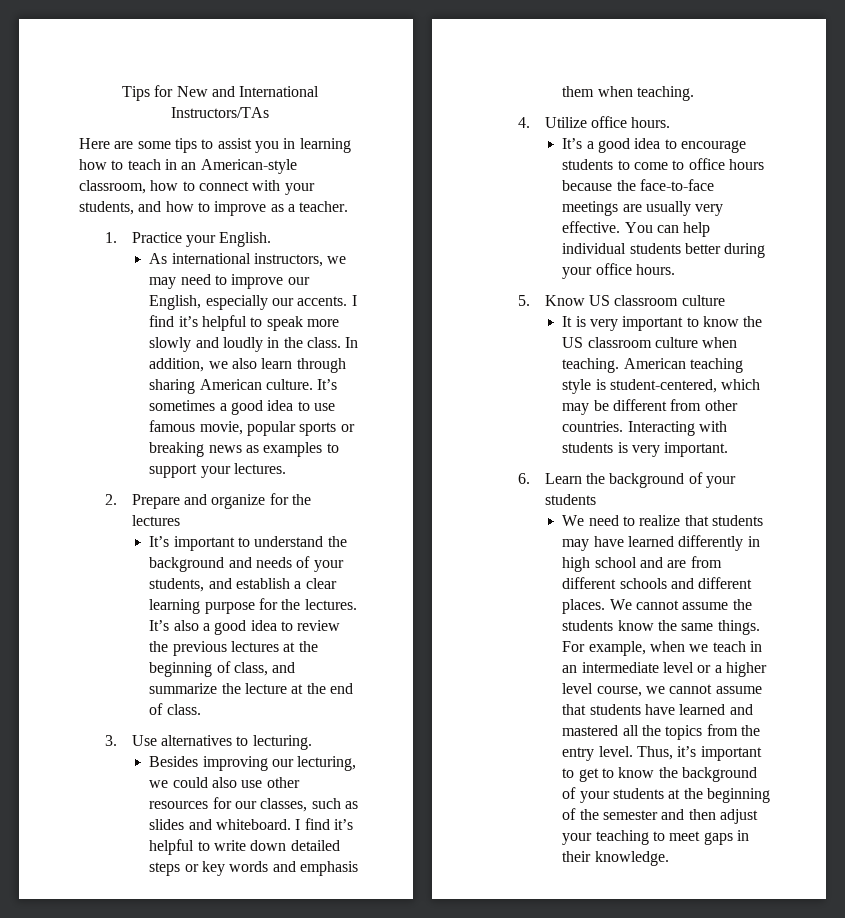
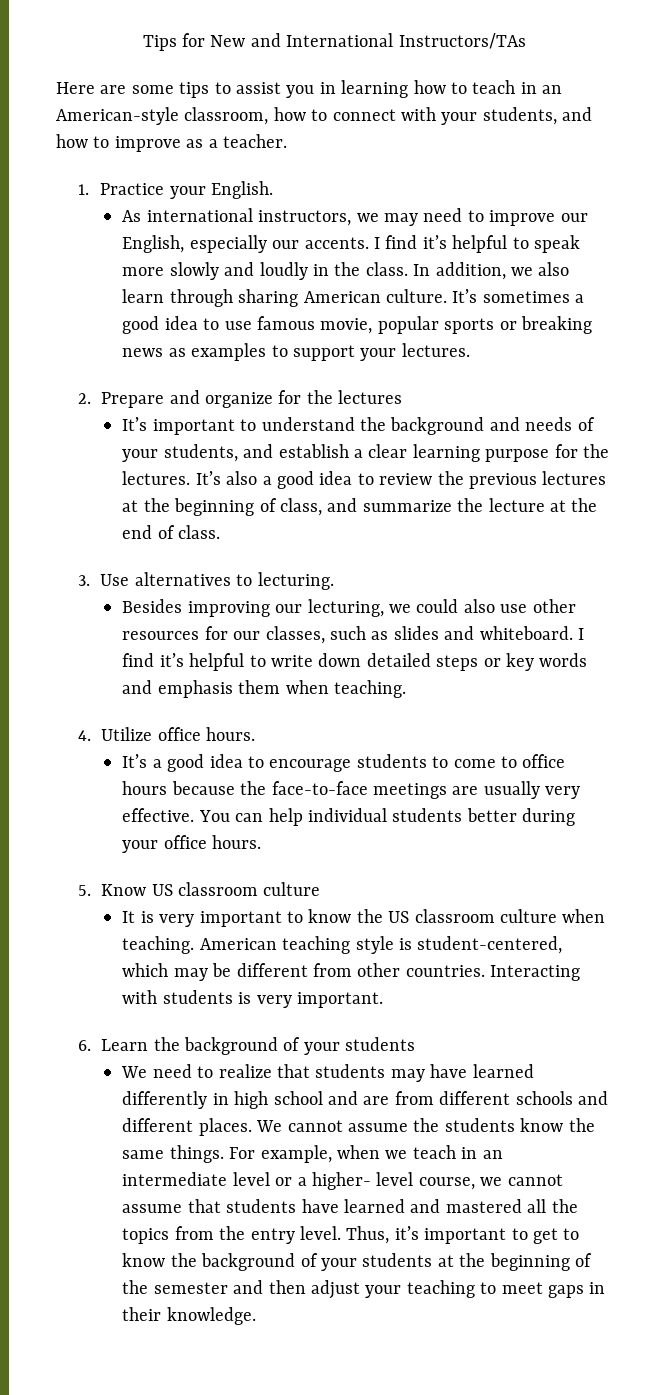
[725,662,767,677] higher -> [311,1172,371,1190] higher-

